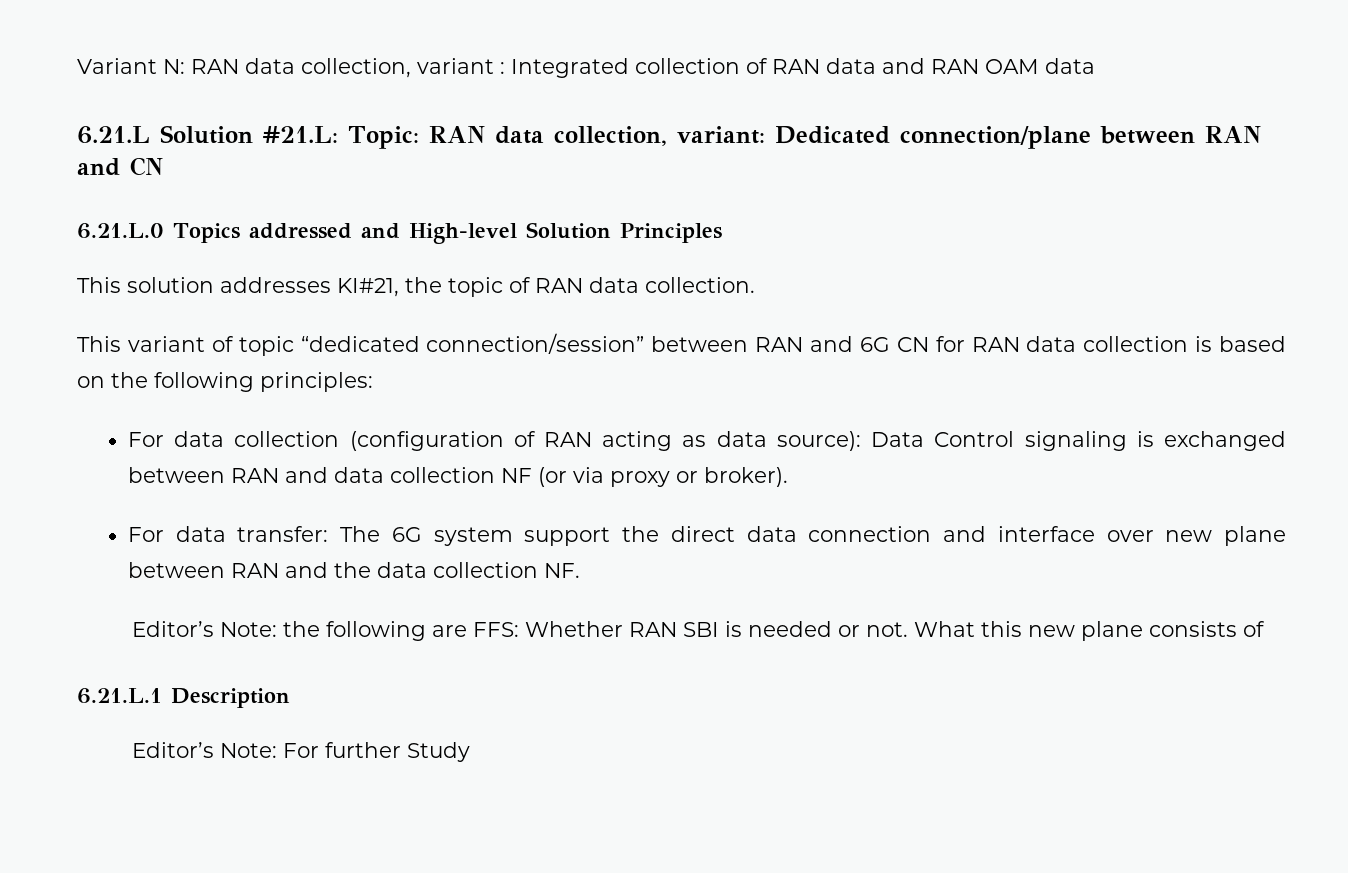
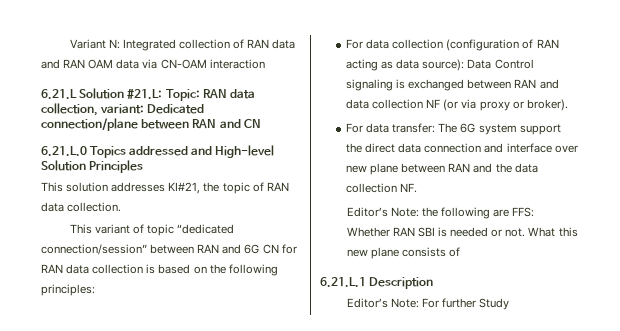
[191,58,505,78] RAN data collection, variant : -> (120, 44) none
(1095, 66) none -> [142,59,265,69] via CN-OAM interaction

